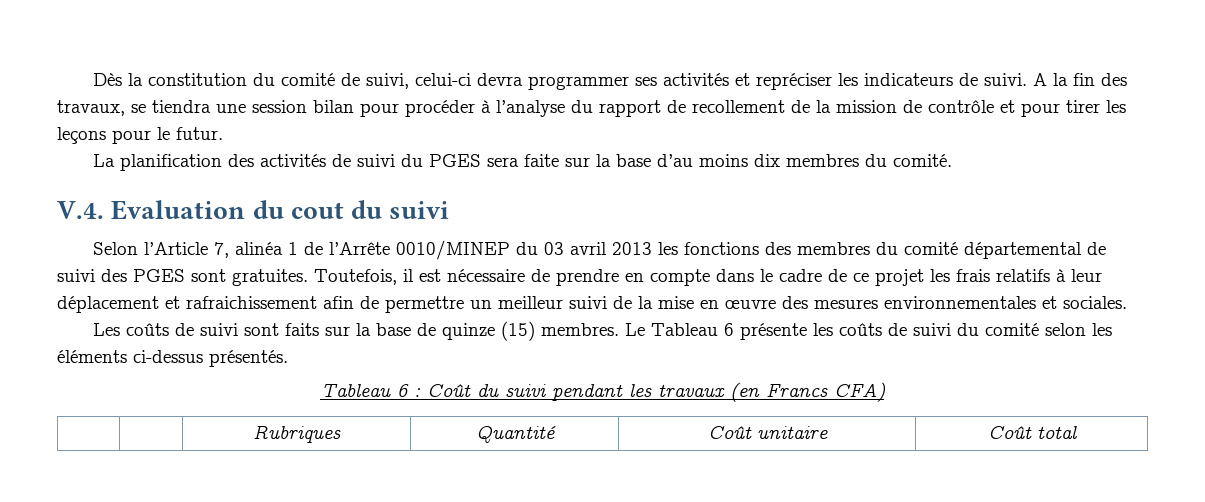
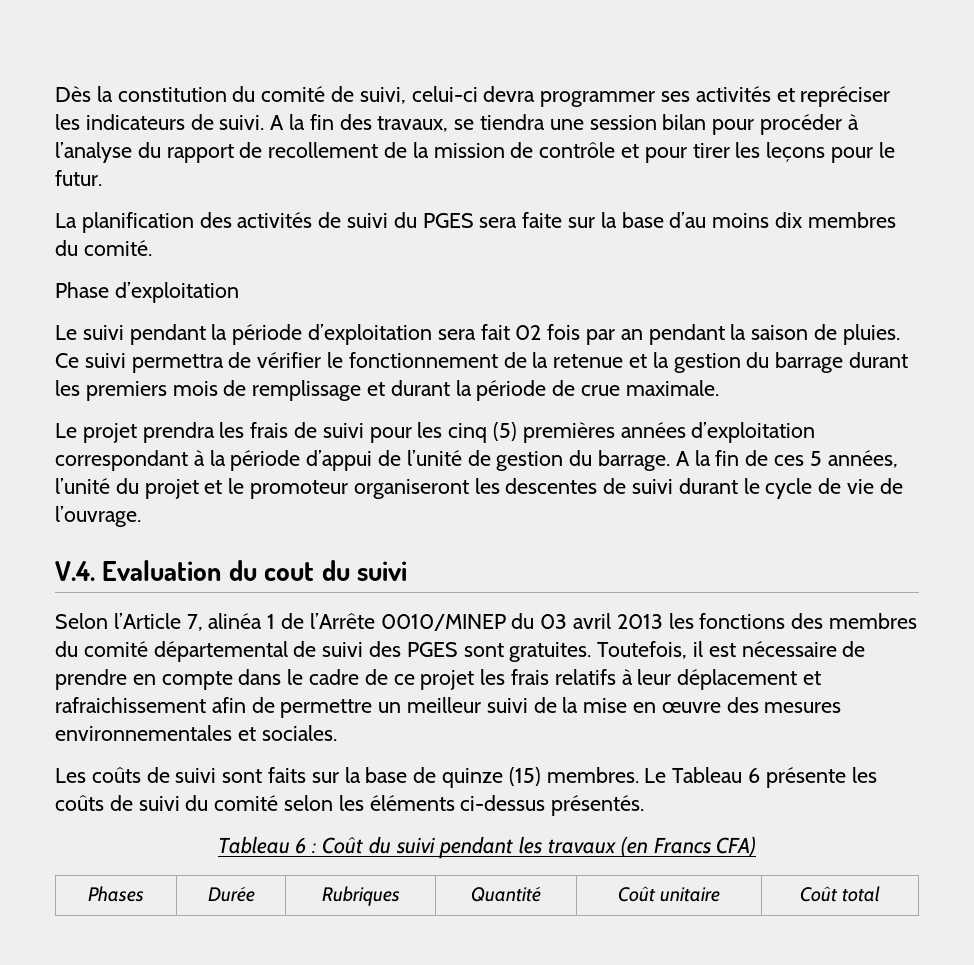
(953, 160) none -> [55,282,239,303] [55,324,900,345] [55,352,909,373] [55,380,719,401] [55,422,816,443] [55,450,898,471] [55,478,903,499] [55,506,141,527] // Phase d’exploitation // Le suivi pendant la période d’exploitation sera fait 02 fois par an pendant la saison de pluies. Ce suivi permettra de vérifier le fonctionnement de la retenue et la gestion du barrage durant les premiers mois de remplissage et durant la période de crue maximale. // Le projet prendra les frais de suivi pour les cinq (5) premières années d’exploitation correspondant à la période d’appui de l’unité de gestion du barrage. A la fin de ces 5 années, l’unité du projet et le promoteur organiseront les descentes de suivi durant le cycle de vie de l’ouvrage.
(886, 392) | -> [88,886,144,902] [207,886,255,902] Phases | Durée

